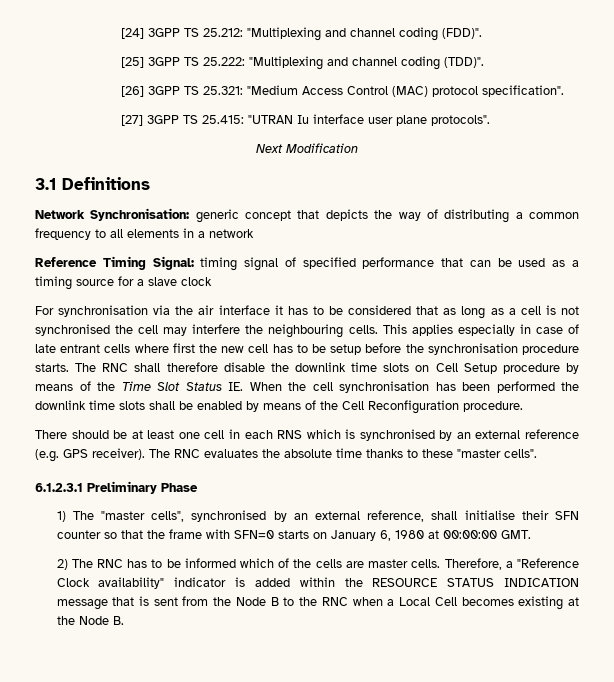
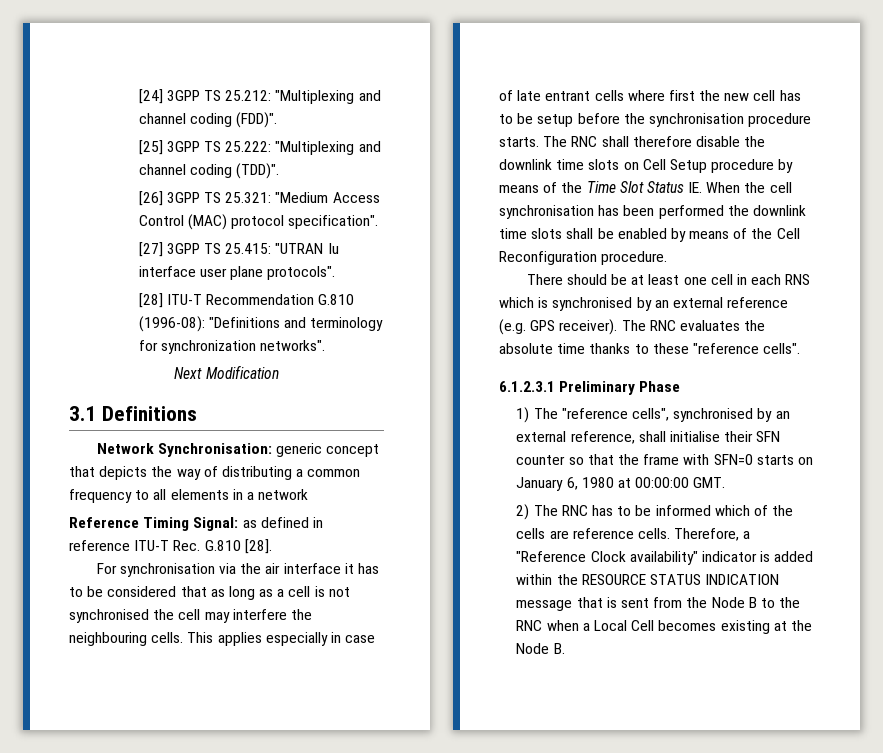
(491, 120) none -> [138,293,355,308] [138,316,384,332] [138,340,326,354] // [28] ITU-T Recommendation G.810 (1996-08): "Definitions and terminology for synchronization networks".
[200,257,579,271] [35,276,212,290] timing signal of specified performance that can be used as a timing source for a slave clock -> [242,517,323,528] [69,539,272,554] as defined in reference ITU-T Rec. G.810 [28].
[457,449,501,458] "master -> [692,343,759,354] "reference
[100,511,145,520] "master -> [561,408,628,419] "reference
[368,559,409,568] master -> [572,528,634,539] reference

